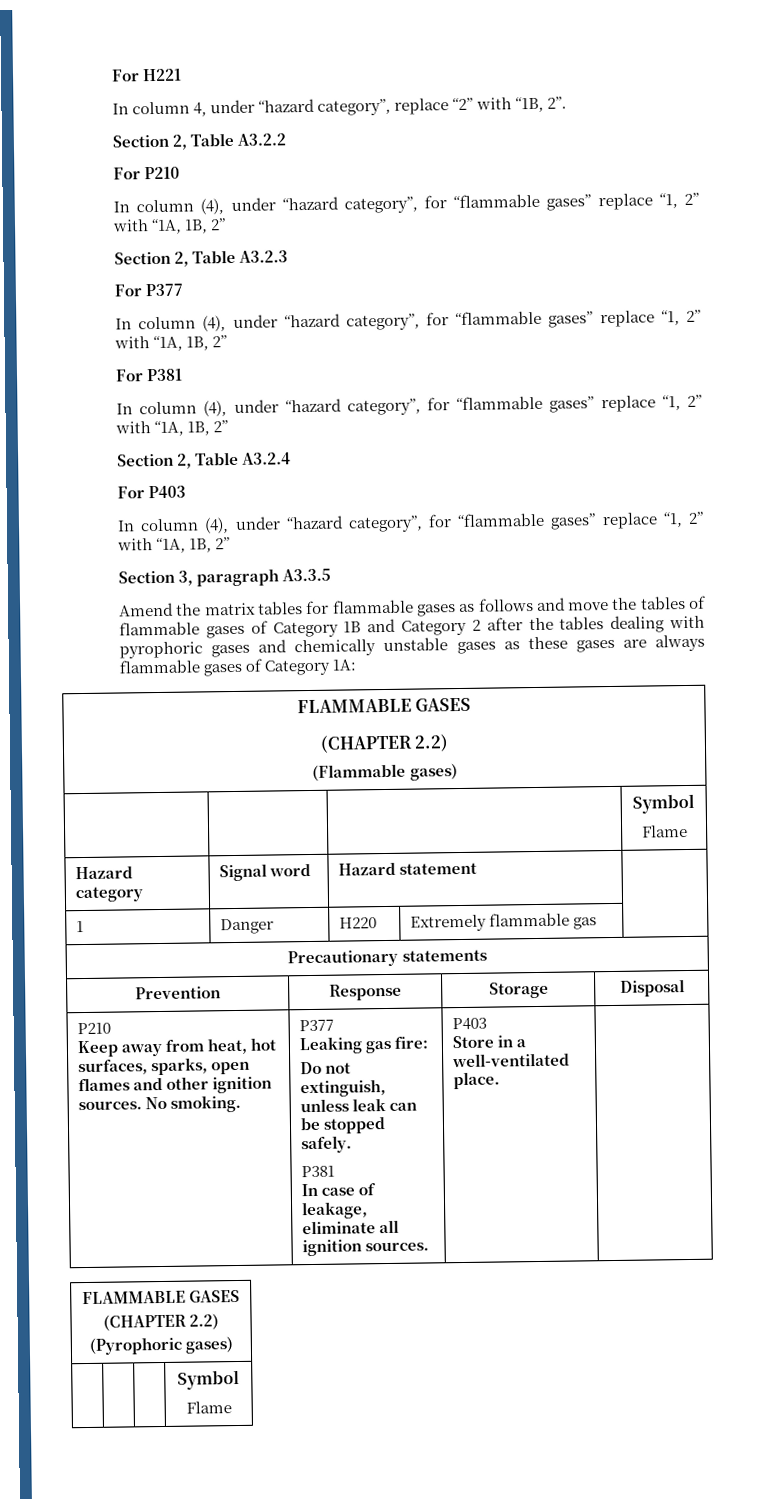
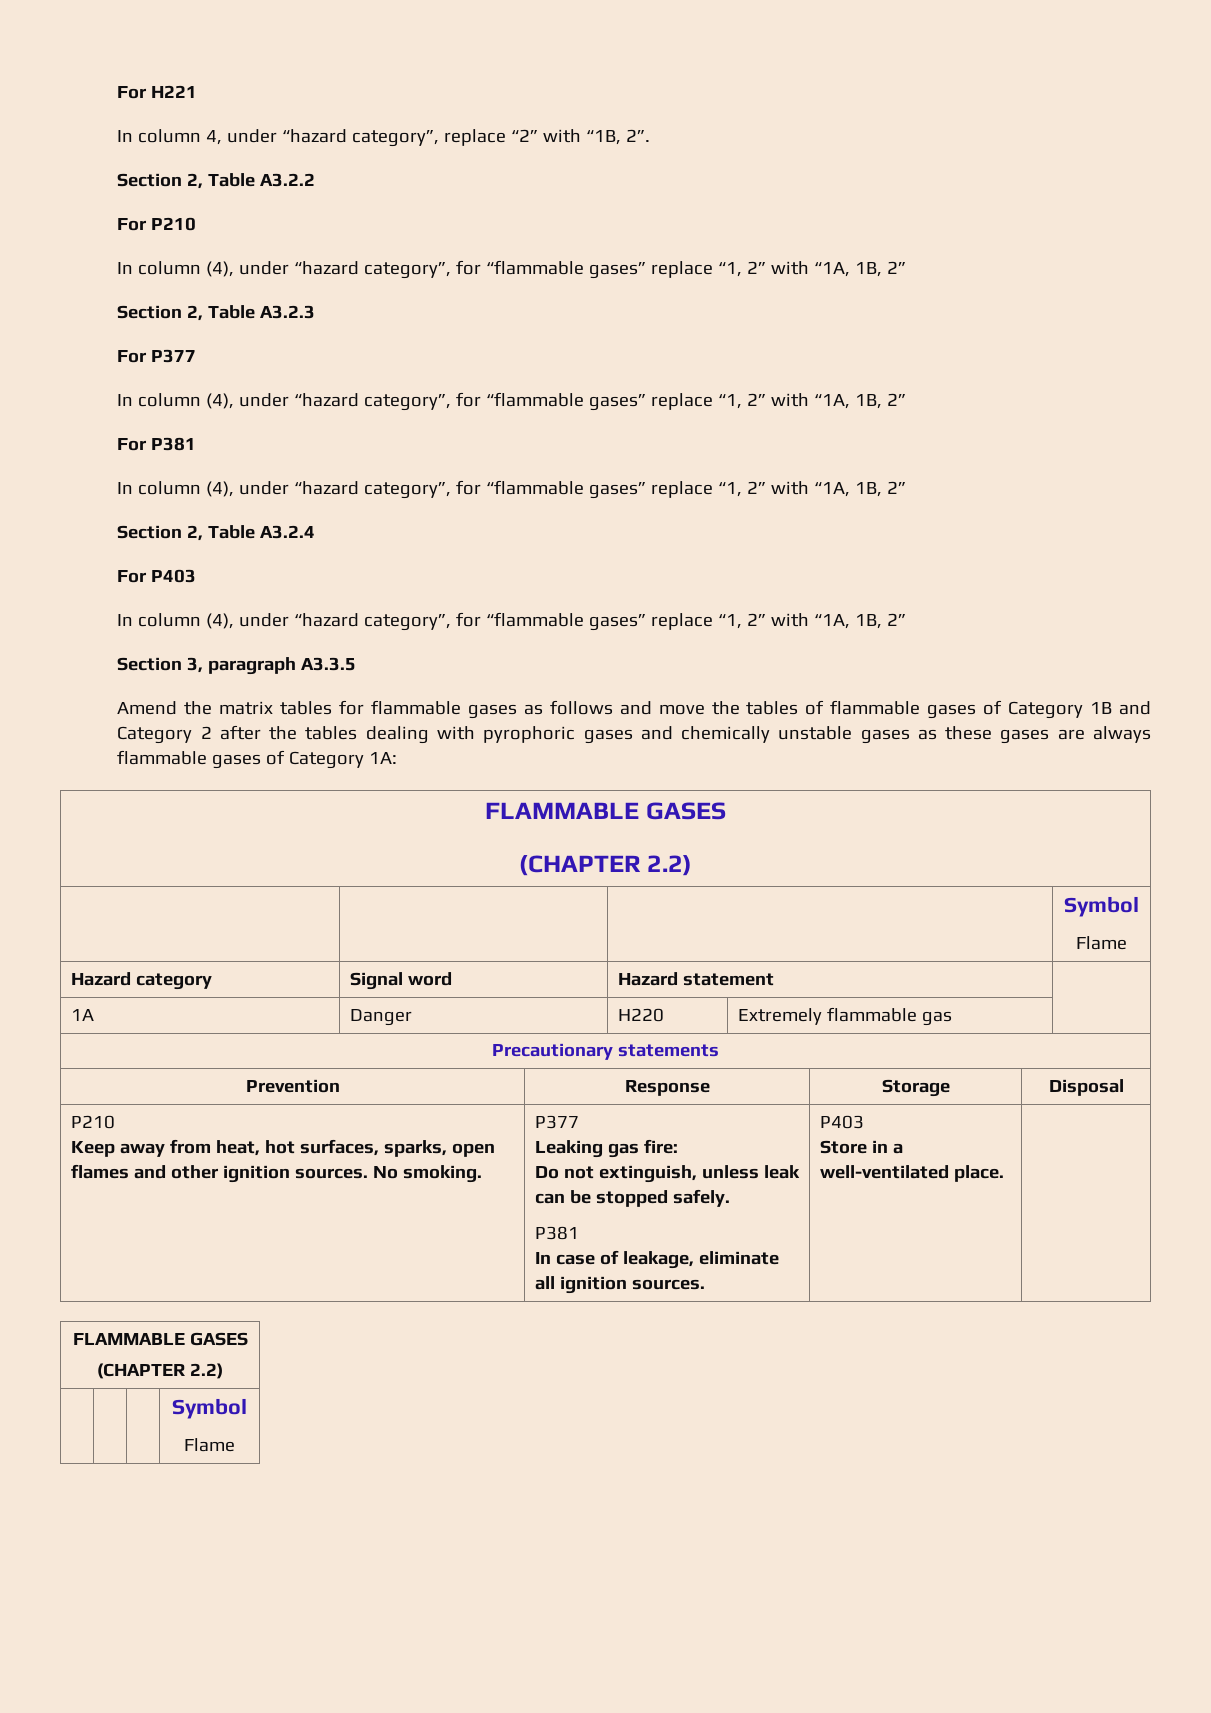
[312,763,458,781] // (Flammable gases) -> (693, 865) none
[75,921,84,933] 1 -> [70,1009,94,1021] 1A
[88,1336,234,1355] // (Pyrophoric gases) -> (223, 1371) none

